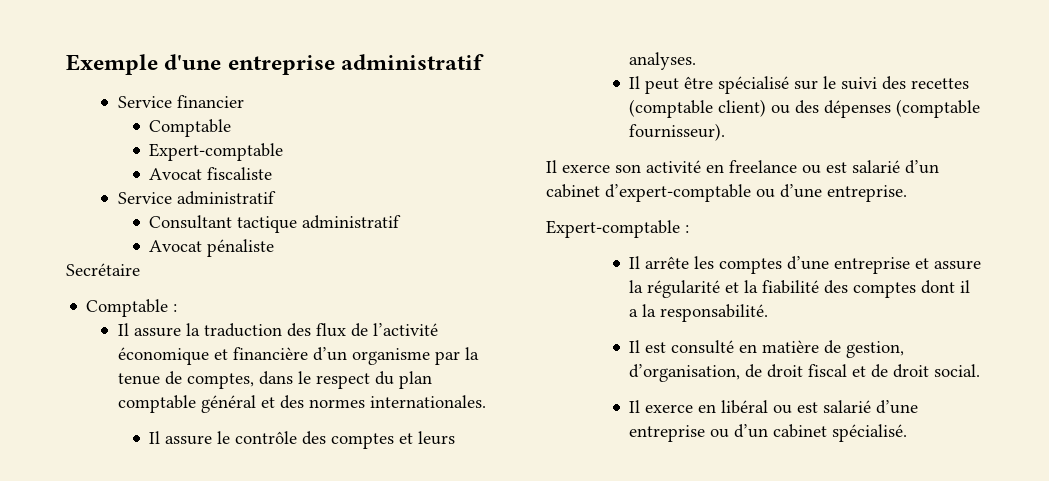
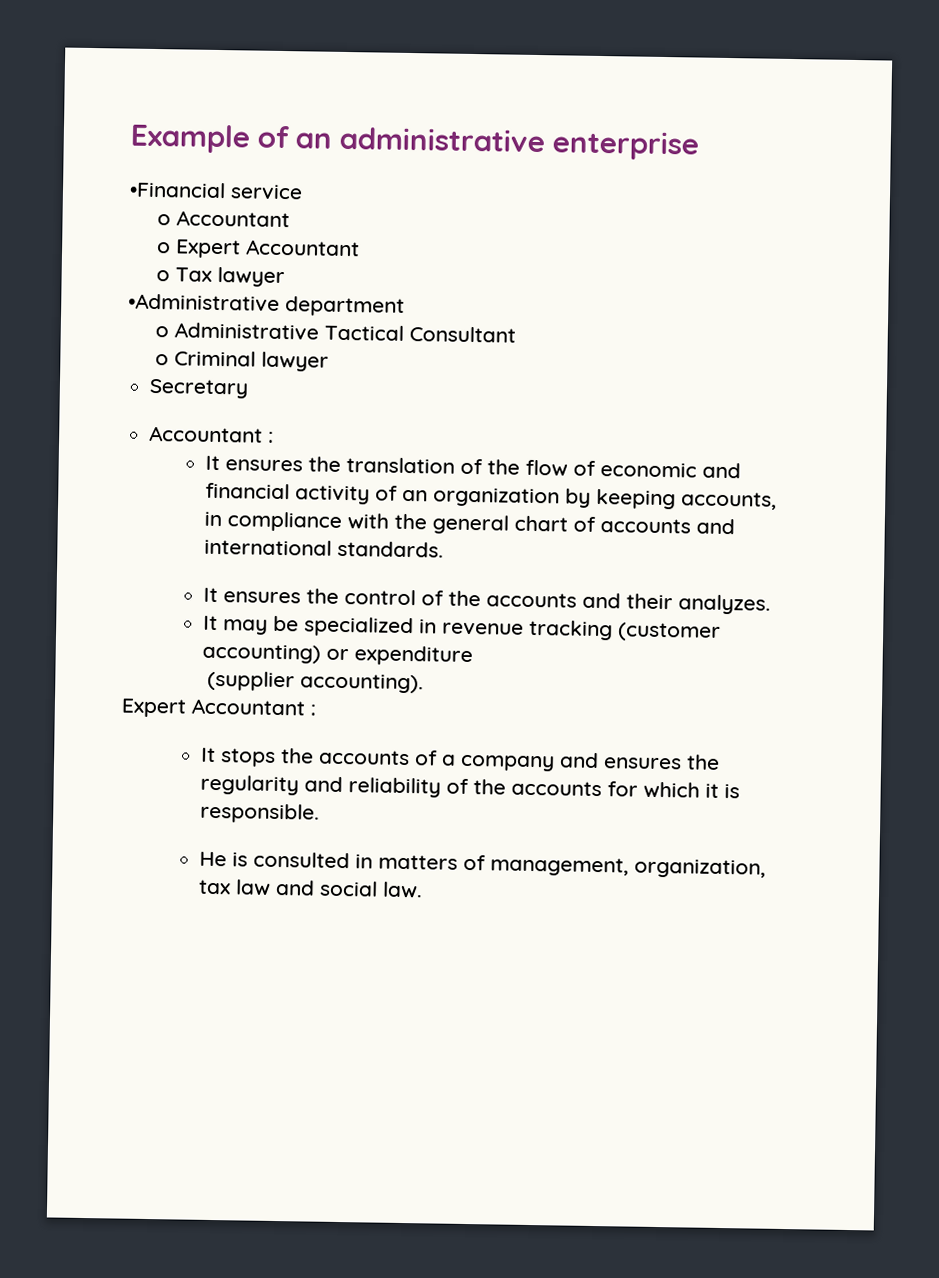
[66,54,485,75] [117,95,244,108] [149,119,232,137] [149,143,284,161] [149,167,273,180] [117,191,276,205] [149,215,402,233] [149,239,275,257] [66,263,140,276] [86,299,178,317] [117,323,438,337] [117,347,479,365] [117,371,432,389] [117,395,486,413] [149,431,456,449] [629,52,697,70] [629,76,970,94] [629,99,981,118] [629,123,726,141] [546,160,939,174] [546,184,907,202] [546,220,689,238] [629,256,982,274] [629,280,971,298] [629,304,769,322] [629,340,905,358] [629,364,981,382] [629,400,919,414] [629,424,908,442] Exemple d'une entreprise administratif // Service financier // Comptable // Expert-comptable // Avocat fiscaliste // Service administratif // Consultant tactique administratif // Avocat pénaliste // Secrétaire // Comptable : // Il assure la traduction des flux de l’activité économique et financière d’un organisme par la tenue de comptes, dans le respect du plan comptable général et des normes internationales. // Il assure le contrôle des comptes et leurs analyses. // Il peut être spécialisé sur le suivi des recettes (comptable client) ou des dépenses (comptable fournisseur). // Il exerce son activité en freelance ou est salarié d’un cabinet d’expert-comptable ou d’une entreprise. // Expert-comptable : // Il arrête les comptes d’une entreprise et assure la régularité et la fiabilité des comptes dont il a la responsabilité. // Il est consulté en matière de gestion, d’organisation, de droit fiscal et de droit social. // Il exerce en libéral ou est salarié d’une entreprise ou d’un cabinet spécialisé. -> [130,123,699,161] [129,181,303,201] [157,210,291,228] [157,239,361,259] [156,267,286,288] [128,293,405,317] [155,322,517,343] [155,350,330,372] [149,378,250,399] [149,425,275,443] [204,455,741,479] [204,482,777,510] [203,511,735,535] [203,538,444,558] [202,587,771,615] [202,615,721,642] [201,643,473,667] [207,670,425,694] [121,698,316,718] [200,747,720,772] [199,774,740,799] [199,802,320,824] [198,851,766,879] [197,879,423,899] Example of an administrative enterprise // •Financial service // o Accountant // o Expert Accountant // o Tax lawyer // •Administrative department // o Administrative Tactical Consultant // o Criminal lawyer // Secretary // Accountant : // It ensures the translation of the flow of economic and financial activity of an organization by keeping accounts, in compliance with the general chart of accounts and international standards. // It ensures the control of the accounts and their analyzes. // It may be specialized in revenue tracking (customer accounting) or expenditure // (supplier accounting). // Expert Accountant : // It stops the accounts of a company and ensures the regularity and reliability of the accounts for which it is responsible. // He is consulted in matters of management, organization, tax law and social law.

